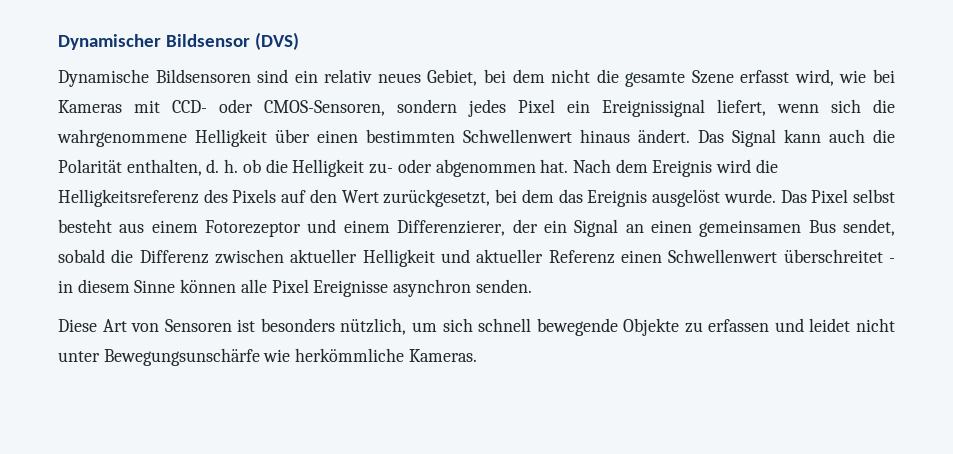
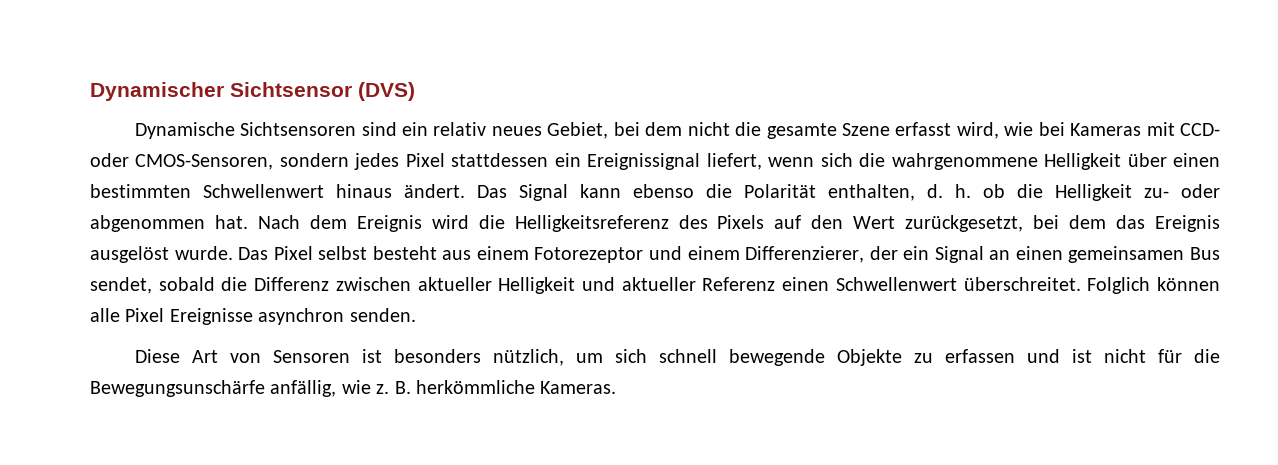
[166,34,251,47] Bildsensor -> [230,82,352,97] Sichtsensor
[155,69,251,83] Bildsensoren -> [240,122,357,136] Sichtsensoren
(555, 106) none -> [451,153,549,167] stattdessen
[829,129,865,143] auch -> [633,184,694,198] ebenso
[783,249,896,263] [58,279,176,293] überschreitet - in diesem Sinne -> [963,277,1151,294] überschreitet. Folglich
[809,318,895,332] [58,348,291,366] leidet nicht unter Bewegungsunschärfe wie -> [1071,349,1220,363] [90,380,411,397] ist nicht für die Bewegungsunschärfe anfällig, wie z. B.

